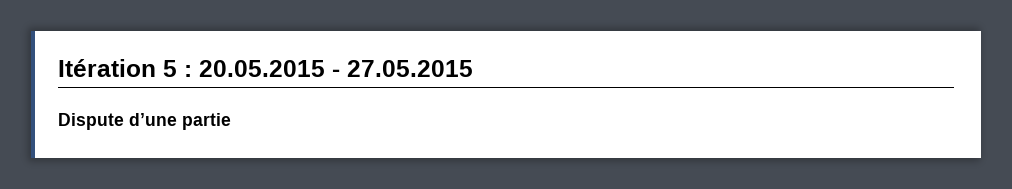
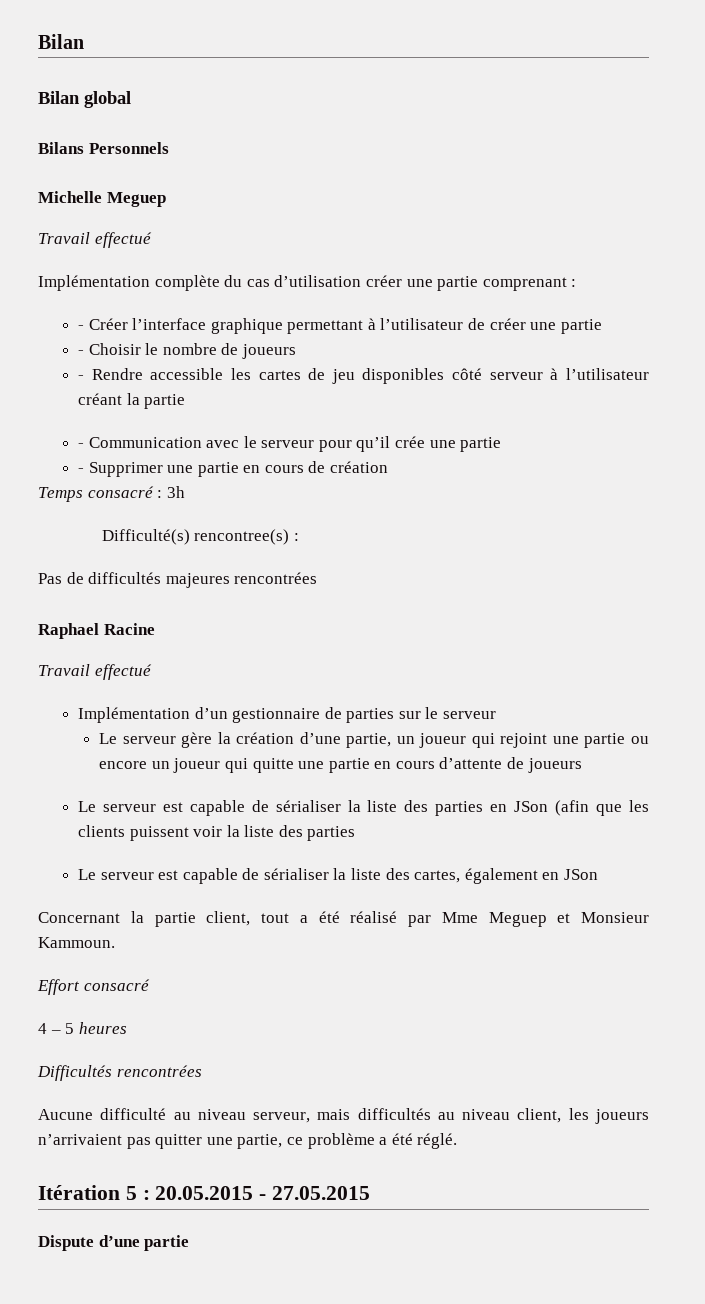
(58, 68) none -> [38,34,84,49] [38,91,131,108] [38,142,169,154] [38,191,166,207] [38,232,152,248] [38,275,577,291] [77,318,602,334] [77,343,296,359] [77,368,650,384] [77,393,186,409] [77,436,502,452] [77,461,389,477] [38,486,185,502] [101,529,299,545] [38,572,318,588] [38,623,155,639] [38,664,152,680] [77,707,497,723] [99,732,649,748] [99,757,582,773] [77,800,649,816] [77,825,356,841] [77,868,598,884] [38,911,649,927] [38,937,115,948] [37,979,150,995] [38,1022,127,1034] [37,1065,202,1081] [38,1108,649,1124] [38,1133,458,1149] Bilan // Bilan global // Bilans Personnels // Michelle Meguep // Travail effectué // Implémentation complète du cas d’utilisation créer une partie comprenant : // - Créer l’interface graphique permettant à l’utilisateur de créer une partie // - Choisir le nombre de joueurs // - Rendre accessible les cartes de jeu disponibles côté serveur à l’utilisateur créant la partie // - Communication avec le serveur pour qu’il crée une partie // - Supprimer une partie en cours de création // Temps consacré : 3h // Difficulté(s) rencontree(s) : // Pas de difficultés majeures rencontrées // Raphael Racine // Travail effectué // Implémentation d’un gestionnaire de parties sur le serveur // Le serveur gère la création d’une partie, un joueur qui rejoint une partie ou encore un joueur qui quitte une partie en cours d’attente de joueurs // Le serveur est capable de sérialiser la liste des parties en JSon (afin que les clients puissent voir la liste des parties // Le serveur est capable de sérialiser la liste des cartes, également en JSon // Concernant la partie client, tout a été réalisé par Mme Meguep et Monsieur Kammoun. // Effort consacré // 4 – 5 heures // Difficultés rencontrées // Aucune difficulté au niveau serveur, mais difficultés au niveau client, les joueurs n’arrivaient pas quitter une partie, ce problème a été réglé. //

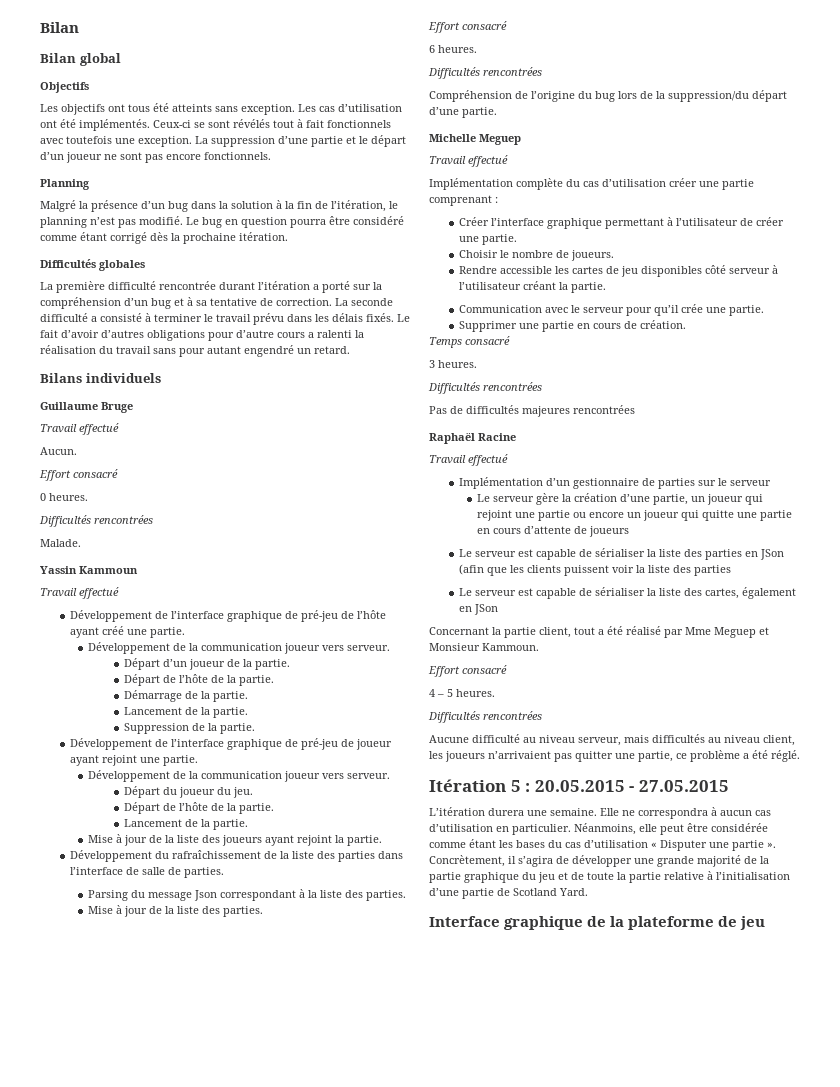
[38,142,169,154] Bilans Personnels -> [40,82,89,93] [40,103,402,115] [40,119,391,131] [40,135,406,147] [40,152,271,163] [40,179,90,190] [40,200,398,212] [40,216,404,228] [40,232,288,244] [40,259,145,271] [40,281,382,293] [40,297,393,309] [40,313,410,325] [40,330,364,341] [40,345,350,357] [40,373,161,383] [40,402,133,413] [40,423,119,435] [40,447,77,455] [39,469,118,481] [40,493,88,501] [39,515,153,527] [40,539,81,547] [40,566,138,574] [40,587,119,599] [70,610,387,622] [70,626,186,638] [88,642,391,654] [123,658,290,670] [123,674,274,686] [123,690,248,702] [123,707,248,718] [123,723,255,734] [70,738,393,750] [70,755,199,766] [88,770,391,782] [123,786,253,798] [123,802,274,814] [123,819,248,830] [88,834,383,846] [70,850,404,862] [70,867,225,878] [88,889,407,901] [88,905,264,917] [428,21,507,33] [429,45,477,53] [428,67,542,79] [429,90,787,102] [429,107,497,118] Objectifs // Les objectifs ont tous été atteints sans exception. Les cas d’utilisation ont été implémentés. Ceux-ci se sont révélés tout à fait fonctionnels avec toutefois une exception. La suppression d’une partie et le départ d’un joueur ne sont pas encore fonctionnels. // Planning // Malgré la présence d’un bug dans la solution à la fin de l’itération, le planning n’est pas modifié. Le bug en question pourra être considéré comme étant corrigé dès la prochaine itération. // Difficultés globales // La première difficulté rencontrée durant l’itération a porté sur la compréhension d’un bug et à sa tentative de correction. La seconde difficulté a consisté à terminer le travail prévu dans les délais fixés. Le fait d’avoir d’autres obligations pour d’autre cours a ralenti la réalisation du travail sans pour autant engendré un retard. // Bilans individuels // Guillaume Bruge // Travail effectué // Aucun. // Effort consacré // 0 heures. // Difficultés rencontrées // Malade. // Yassin Kammoun // Travail effectué // Développement de l’interface graphique de pré-jeu de l’hôte ayant créé une partie. // Développement de la communication joueur vers serveur. // Départ d’un joueur de la partie. // Départ de l’hôte de la partie. // Démarrage de la partie. // Lancement de la partie. // Suppression de la partie. // Développement de l’interface graphique de pré-jeu de joueur ayant rejoint une partie. // Développement de la communication joueur vers serveur. // Départ du joueur du jeu. // Départ de l’hôte de la partie. // Lancement de la partie. // Mise à jour de la liste des joueurs ayant rejoint la partie. // Développement du rafraîchissement de la liste des parties dans l’interface de salle de parties. // Parsing du message Json correspondant à la liste des parties. // Mise à jour de la liste des parties. // Effort consacré // 6 heures. // Difficultés rencontrées // Compréhension de l’origine du bug lors de la suppression/du départ d’une partie.
[77,325,84,330] - -> (498, 200) none
[560,319,602,334] [77,350,84,355] partie // - -> [482,234,518,245] partie. //
[241,344,296,359] [77,375,84,380] joueurs // - -> [571,250,615,261] joueurs. //
[144,394,186,409] [77,443,84,448] partie // - -> [571,282,607,293] partie. //
[460,437,502,452] [77,468,84,473] partie // - -> [729,305,765,316] partie. //
[330,461,389,473] création -> [640,320,687,329] création.
[157,486,185,498] [101,529,299,545] : 3h // Difficulté(s) rencontree(s) : -> [429,360,477,368] [428,382,542,394] // 3 heures. // Difficultés rencontrées
[38,623,99,639] Raphael -> [429,433,475,444] Raphaël
[78,1022,127,1034] heures -> [456,689,495,697] heures.
[38,1235,190,1251] Dispute d’une partie -> [429,807,771,819] [429,823,768,835] [429,839,776,851] [429,855,769,867] [429,871,790,883] [429,888,588,899] [429,916,766,930] L’itération durera une semaine. Elle ne correspondra à aucun cas d’utilisation en particulier. Néanmoins, elle peut être considérée comme étant les bases du cas d’utilisation « Disputer une partie ». Concrètement, il s’agira de développer une grande majorité de la partie graphique du jeu et de toute la partie relative à l’initialisation d’une partie de Scotland Yard. // Interface graphique de la plateforme de jeu

